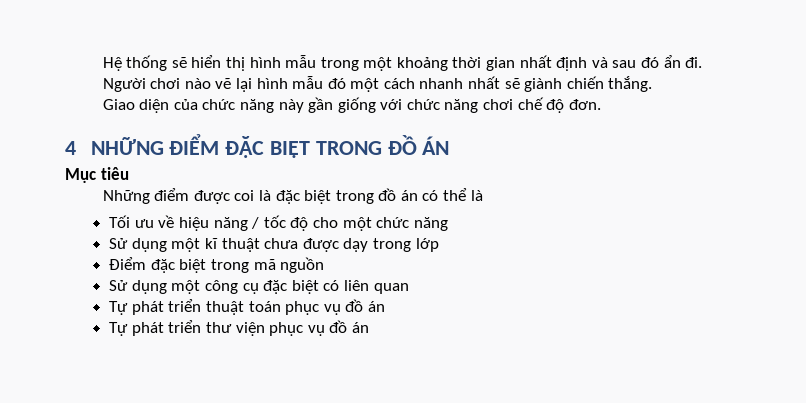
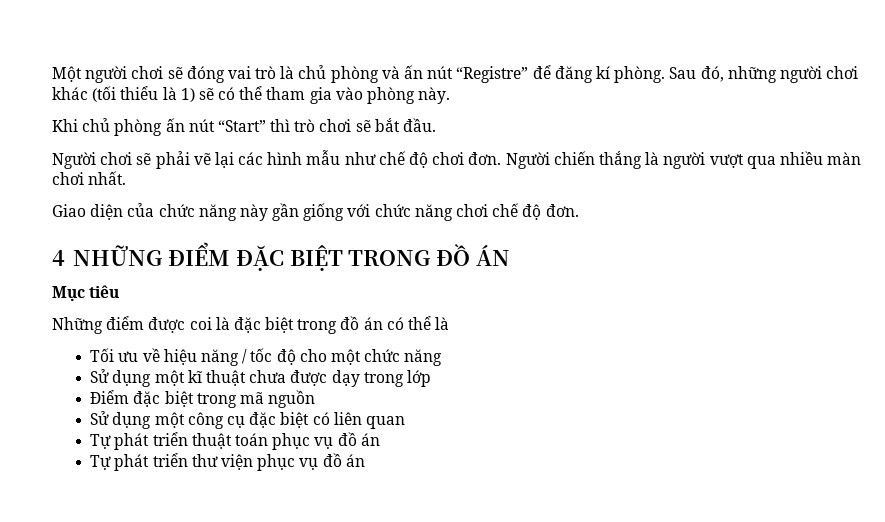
[102,55,703,71] Hệ thống sẽ hiển thị hình mẫu trong một khoảng thời gian nhất định và sau đó ẩn đi. -> [52,65,859,83] [52,86,451,104] [52,118,437,136] Một người chơi sẽ đóng vai trò là chủ phòng và ấn nút “Registre” để đăng kí phòng. Sau đó, những người chơi khác (tối thiểu là 1) sẽ có thể tham gia vào phòng này. // Khi chủ phòng ấn nút “Start” thì trò chơi sẽ bắt đầu.
[184,78,211,89] nào -> [136,151,190,169] sẽ phải
[256,76,653,92] hình mẫu đó một cách nhanh nhất sẽ giành chiến thắng. -> [238,150,862,169] [52,171,127,185] các hình mẫu như chế độ chơi đơn. Người chiến thắng là người vượt qua nhiều màn chơi nhất.

